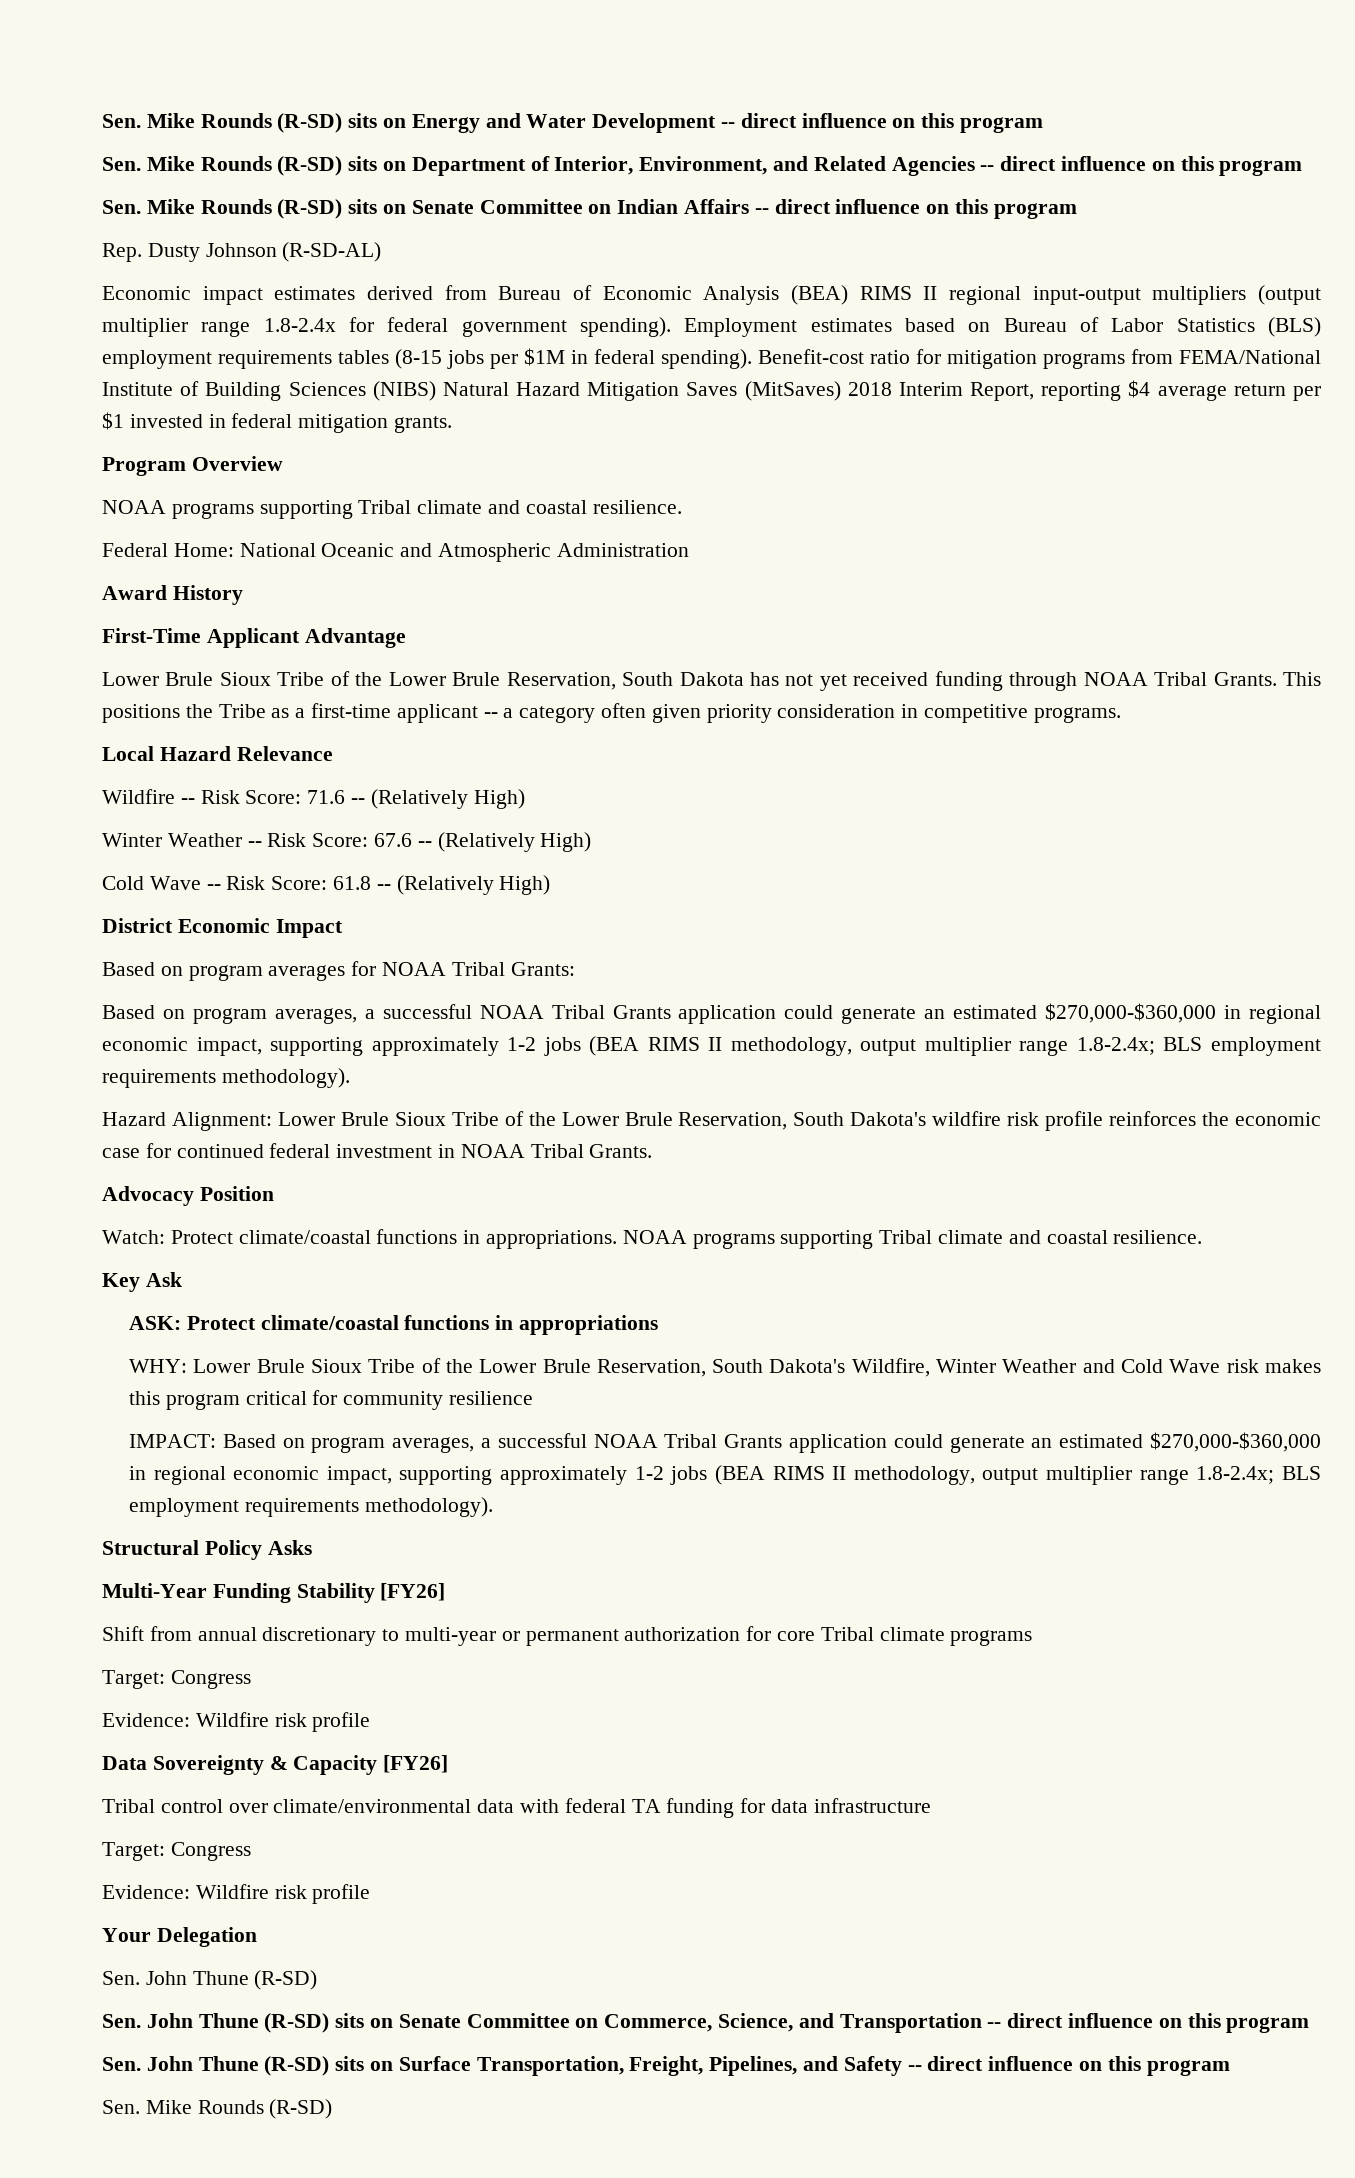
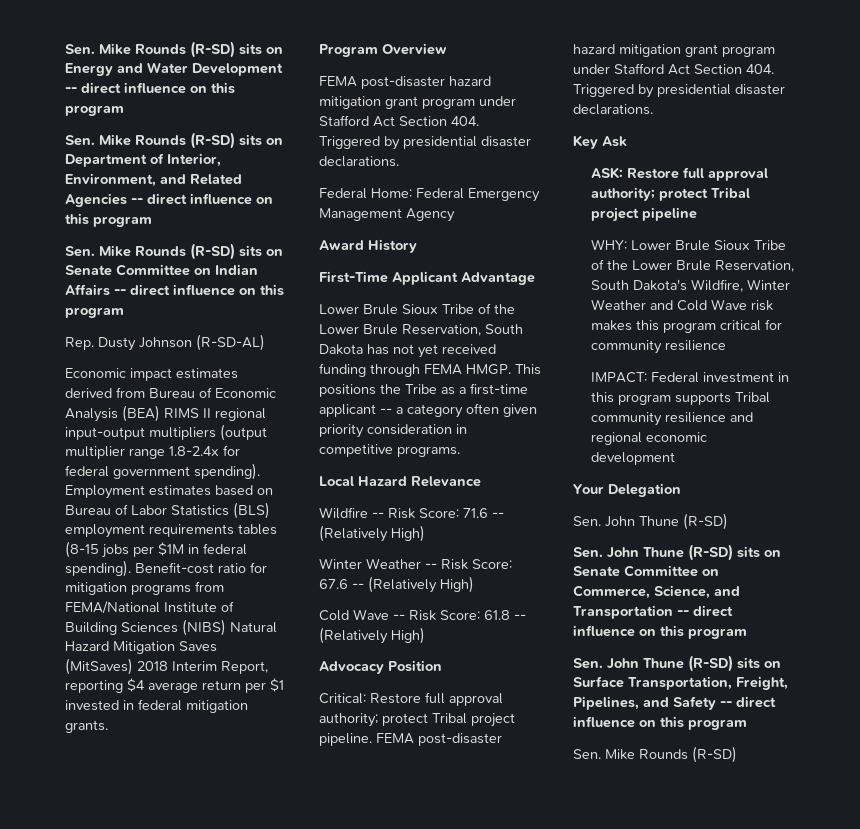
[102,500,682,519] [102,543,689,562] NOAA programs supporting Tribal climate and coastal resilience. // Federal Home: National Oceanic and Atmospheric Administration -> [319,76,491,89] [319,96,516,109] [319,115,479,127] [319,136,531,150] [319,156,399,167] [319,188,540,202] [319,208,455,222] FEMA post-disaster hazard mitigation grant program under Stafford Act Section 404. Triggered by presidential disaster declarations. // Federal Home: Federal Emergency Management Agency
[1083,672,1277,686] NOAA Tribal Grants. -> [424,364,511,375] FEMA HMGP.
[102,918,343,938] [102,961,575,981] [102,1003,1321,1024] [102,1036,1321,1056] [102,1068,350,1088] [102,1111,1321,1131] [102,1143,653,1158] [102,1186,274,1206] [102,1229,1203,1249] [102,1272,182,1292] [128,1315,658,1335] District Economic Impact // Based on program averages for NOAA Tribal Grants: // Based on program averages, a successful NOAA Tribal Grants application could generate an estimated $270,000-$360,000 in regional economic impact, supporting approximately 1-2 jobs (BEA RIMS II methodology, output multiplier range 1.8-2.4x; BLS employment requirements methodology). // Hazard Alignment: Lower Brule Sioux Tribe of the Lower Brule Reservation, South Dakota's wildfire risk profile reinforces the economic case for continued federal investment in NOAA Tribal Grants. // Advocacy Position // Watch: Protect climate/coastal functions in appropriations. NOAA programs supporting Tribal climate and coastal resilience. // Key Ask // ASK: Protect climate/coastal functions in appropriations -> [319,660,442,674] [319,692,503,706] [319,713,515,727] [319,733,502,746] [573,44,775,57] [573,63,774,75] [573,84,785,98] [573,104,653,115] [573,135,627,149] [591,167,769,181] [591,187,751,201] [591,207,698,222] Advocacy Position // Critical: Restore full approval authority; protect Tribal project pipeline. FEMA post-disaster hazard mitigation grant program under Stafford Act Section 404. Triggered by presidential disaster declarations. // Key Ask // ASK: Restore full approval authority; protect Tribal project pipeline
[222,1432,1321,1453] [128,1465,1321,1485] [128,1497,493,1517] [102,1540,312,1560] [102,1583,446,1603] [102,1626,1033,1646] [102,1670,251,1689] [102,1712,371,1732] [102,1755,449,1775] [102,1798,931,1818] [102,1842,251,1861] [102,1884,371,1904] Based on program averages, a successful NOAA Tribal Grants application could generate an estimated $270,000-$360,000 in regional economic impact, supporting approximately 1-2 jobs (BEA RIMS II methodology, output multiplier range 1.8-2.4x; BLS employment requirements methodology). // Structural Policy Asks // Multi-Year Funding Stability [FY26] // Shift from annual discretionary to multi-year or permanent authorization for core Tribal climate programs // Target: Congress // Evidence: Wildfire risk profile // Data Sovereignty & Capacity [FY26] // Tribal control over climate/environmental data with federal TA funding for data infrastructure // Target: Congress // Evidence: Wildfire risk profile -> [651,372,790,383] [591,392,771,405] [591,412,754,426] [591,432,708,445] [591,452,676,465] Federal investment in this program supports Tribal community resilience and regional economic development

